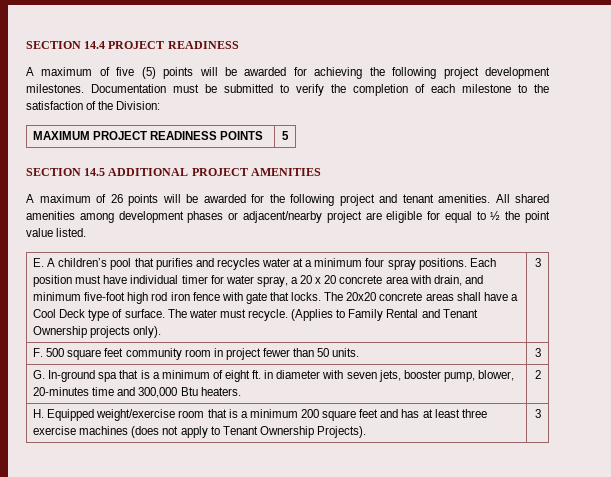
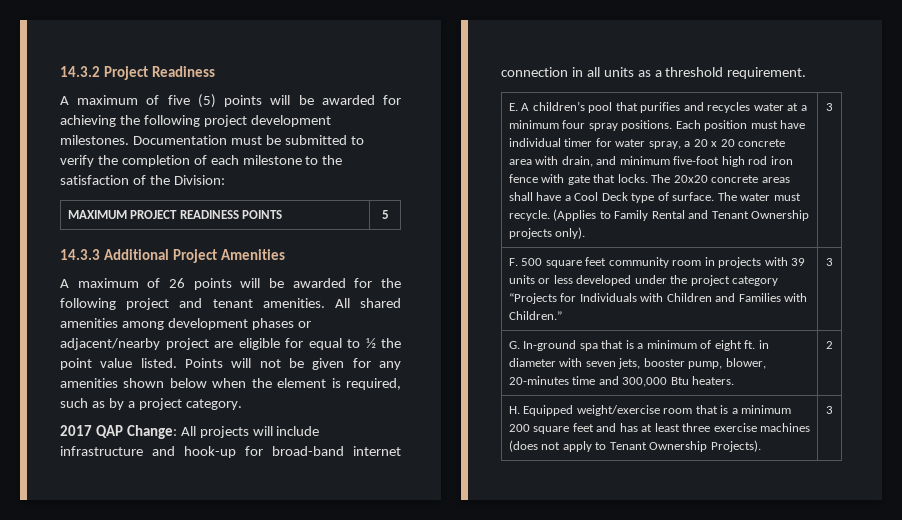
[26,41,239,49] SECTION 14.4 PROJECT READINESS -> [60,66,215,80] 14.3.2 Project Readiness
[26,168,321,176] SECTION 14.5 ADDITIONAL PROJECT AMENITIES -> [60,249,285,263] 14.3.3 Additional Project Amenities
(87, 232) none -> [185,358,401,370] [60,378,402,390] [60,398,242,410] [60,425,320,439] [60,446,401,458] [501,67,807,79] Points will not be given for any amenities shown below when the element is required, such as by a project category. // 2017 QAP Change: All projects will include infrastructure and hook-up for broad-band internet connection in all units as a threshold requirement.
[225,348,360,360] project fewer than 50 units. -> [718,257,806,268] [508,275,779,286] [508,293,808,304] [508,311,562,320] projects with 39 units or less developed under the project category “Projects for Individuals with Children and Families with Children.”

